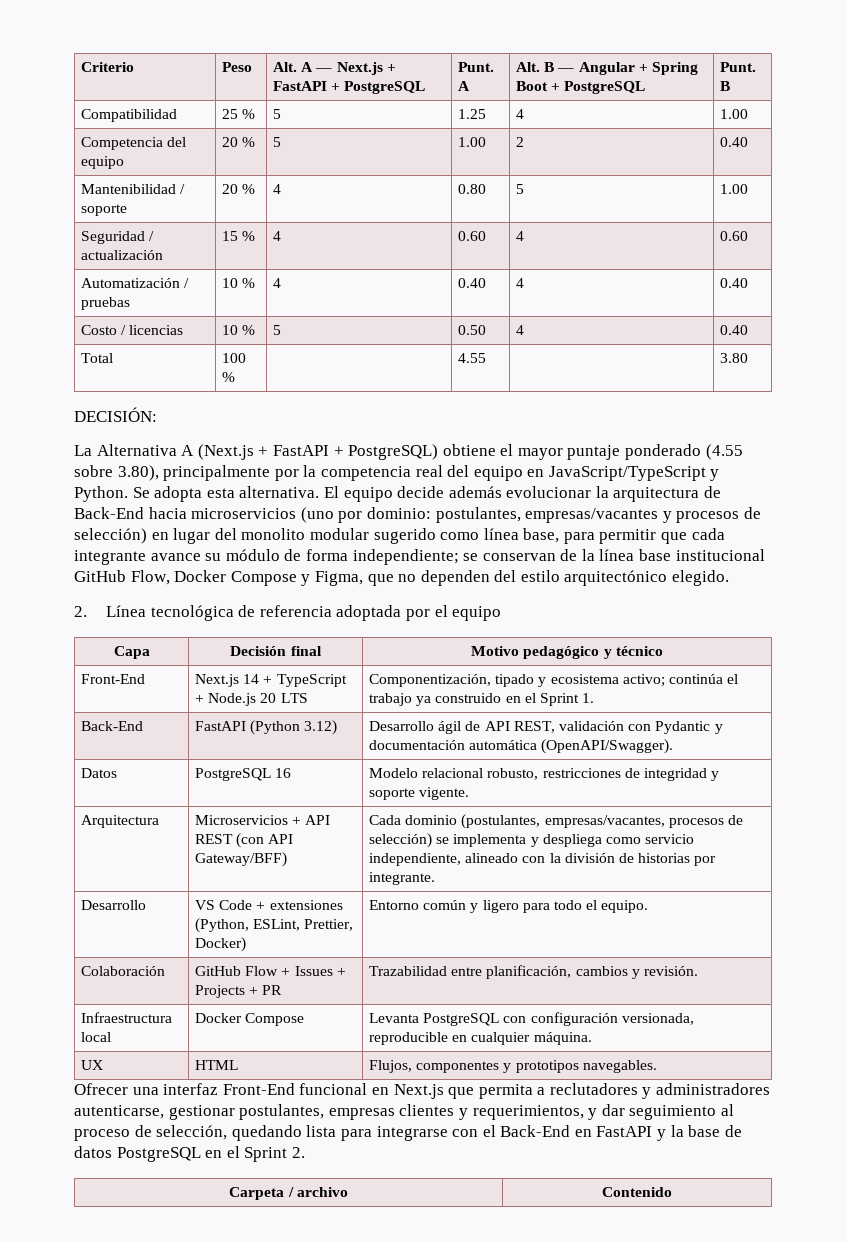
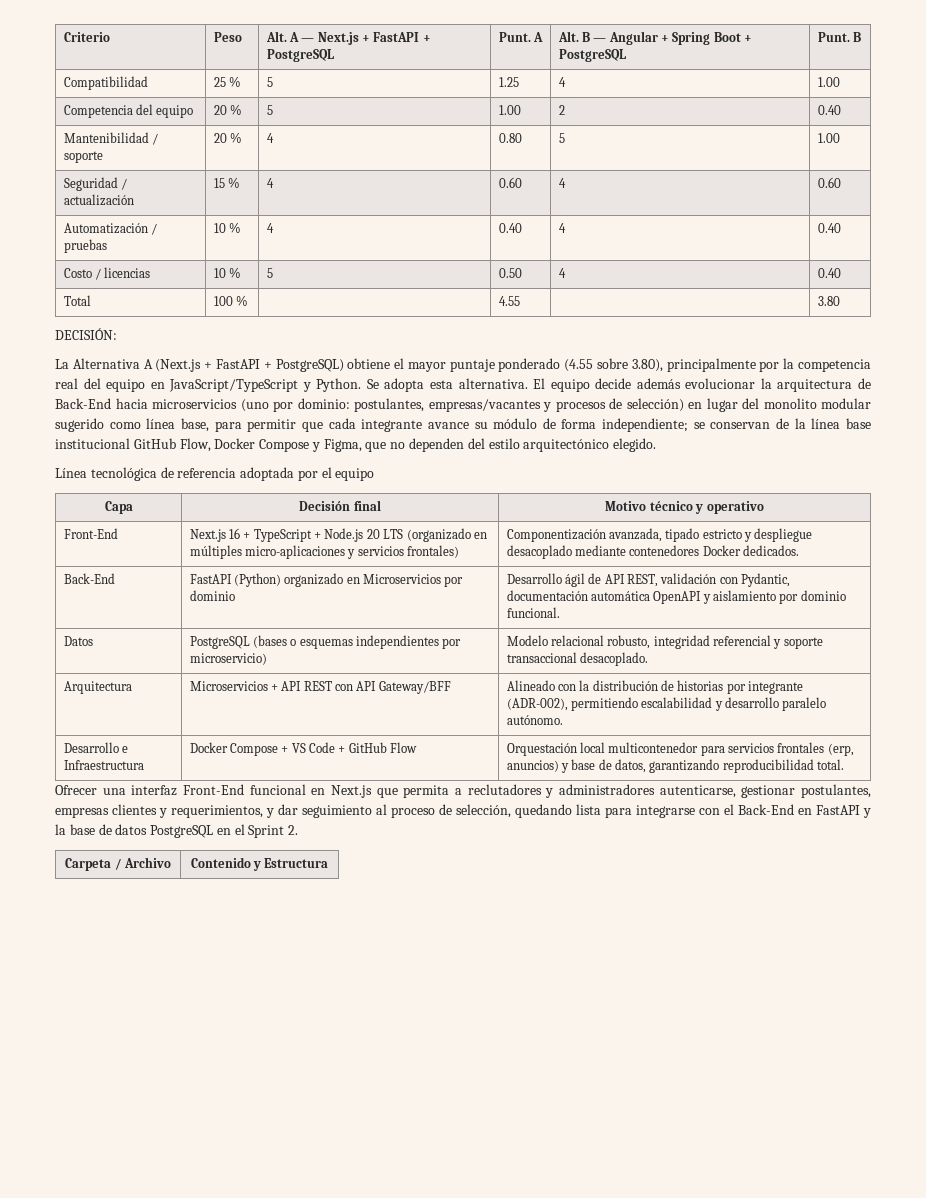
[74,606,87,617] 2. -> (657, 445) none
[523,646,663,659] pedagógico y técnico -> [649,501,764,514] técnico y operativo
[243,674,260,684] 14 -> [228,528,240,539] 16
[369,674,739,687] [369,693,595,706] [81,721,144,731] [195,720,338,735] | Componentización, tipado y ecosistema activo; continúa el trabajo ya construido en el Sprint 1. // Back-End | FastAPI (Python 3.12) -> [406,528,487,542] [189,545,459,559] [506,528,813,542] [506,545,799,559] [63,573,115,584] [189,573,464,587] [189,590,235,601] (organizado en múltiples micro-aplicaciones y servicios frontales) | Componentización avanzada, tipado estricto y despliegue desacoplado mediante contenedores Docker dedicados. // Back-End | FastAPI (Python) organizado en Microservicios por dominio
[655,721,723,734] [369,739,674,754] [81,768,118,778] [195,768,292,781] [369,768,720,781] [369,787,470,800] Pydantic y documentación automática (OpenAPI/Swagger). // Datos | PostgreSQL 16 | Modelo relacional robusto, restricciones de integridad y soporte vigente. -> [741,573,791,587] [506,590,846,604] [506,607,560,618] [63,636,93,646] [189,635,462,649] [189,653,267,665] [506,635,823,649] [506,652,648,666] Pydantic, documentación automática OpenAPI y aislamiento por dominio funcional. // Datos | PostgreSQL (bases o esquemas independientes por microservicio) | Modelo relacional robusto, integridad referencial y soporte transaccional desacoplado.
[236,833,294,848] [195,852,288,867] [369,814,743,829] [369,833,695,848] [369,853,519,866] (con API Gateway/BFF) | Cada dominio (postulantes, empresas/vacantes, procesos de selección) se implementa y despliega como servicio independiente, alineado -> [334,681,451,694] [506,680,555,691] con API Gateway/BFF | Alineado
[564,853,615,863] división -> [592,680,658,691] distribución
[369,872,436,885] [81,900,147,910] [195,900,343,910] [195,918,354,933] [195,937,247,952] [369,900,649,913] [81,966,166,976] [195,966,346,976] [195,985,283,998] [369,965,698,979] [81,1012,173,1023] [81,1032,112,1042] [195,1013,305,1026] [369,1012,694,1026] [369,1032,592,1045] [81,1060,104,1070] [195,1060,239,1070] [369,1060,657,1073] integrante. // Desarrollo | VS Code + extensiones (Python, ESLint, Prettier, Docker) | Entorno común y ligero para todo el equipo. // Colaboración | GitHub Flow + Issues + Projects + PR | Trazabilidad entre planificación, cambios y revisión. // Infraestructura local | Docker Compose | Levanta PostgreSQL con configuración versionada, reproducible en cualquier máquina. // UX | HTML | Flujos, componentes y prototipos navegables. -> [748,681,804,694] [506,697,827,711] [506,715,563,725] [63,742,128,753] [63,760,144,770] [189,742,418,756] [506,742,854,756] [506,759,845,773] integrante (ADR-002), permitiendo escalabilidad y desarrollo paralelo autónomo. // Desarrollo e Infraestructura | Docker Compose + VS Code + GitHub Flow | Orquestación local multicontenedor para servicios frontales (erp, anuncios) y base de datos, garantizando reproducibilidad total.
[296,1187,348,1197] archivo -> [123,857,171,868] Archivo
(672, 1192) none -> [253,858,329,871] y Estructura

